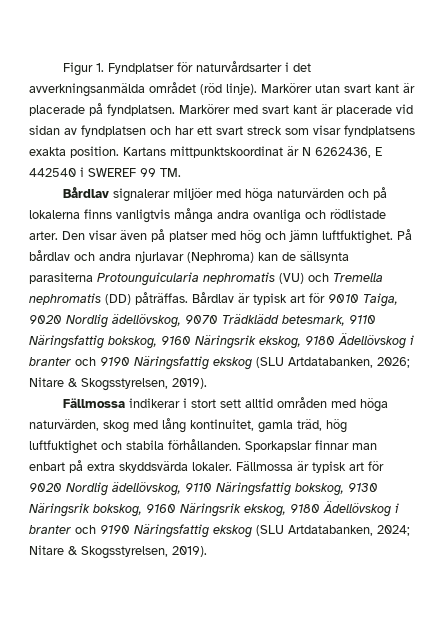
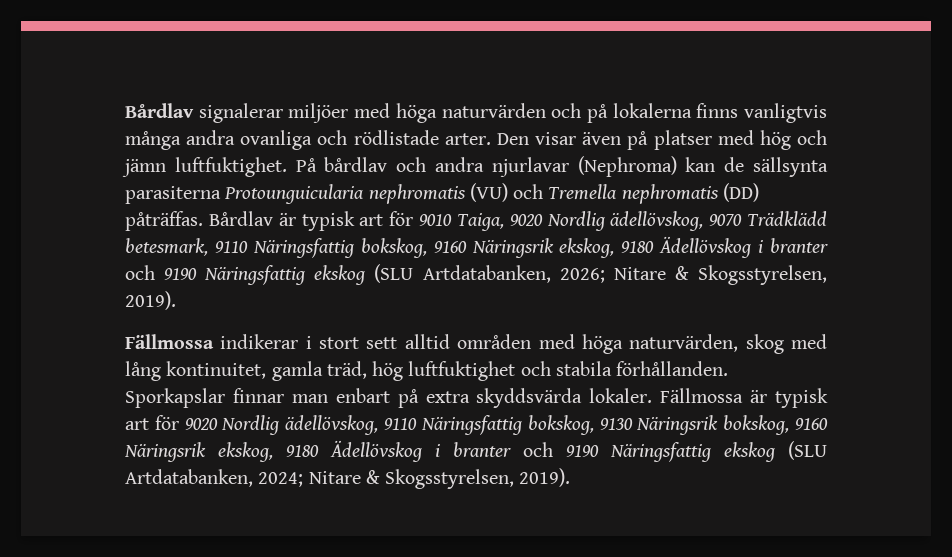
[62,61,311,76] [29,82,415,97] [29,103,413,116] [29,125,415,137] [29,146,382,158] [29,167,181,177] Figur 1. Fyndplatser för naturvårdsarter i det avverkningsanmälda området (röd linje). Markörer utan svart kant är placerade på fyndplatsen. Markörer med svart kant är placerade vid sidan av fyndplatsen och har ett svart streck som visar fyndplatsens exakta position. Kartans mittpunktskoordinat är N 6262436, E 442540 i SWEREF 99 TM. // -> (125, 110) none

